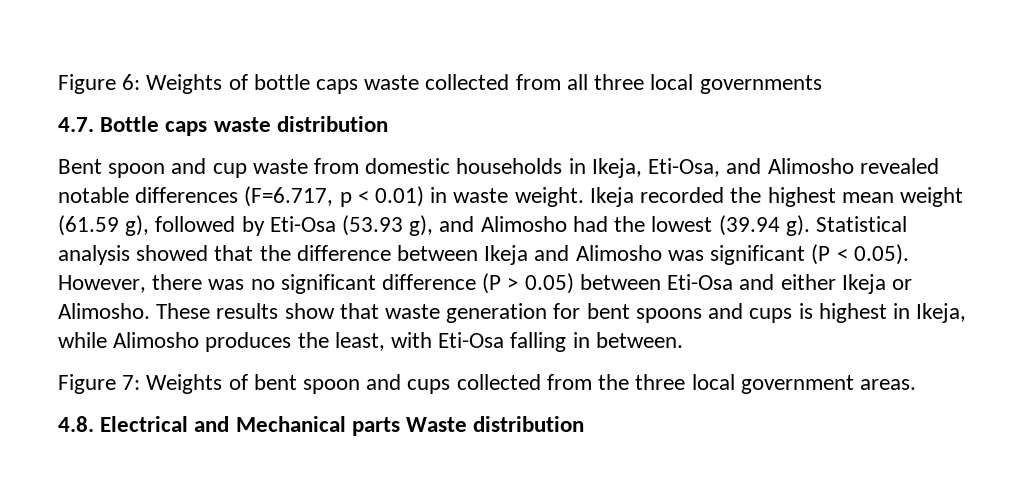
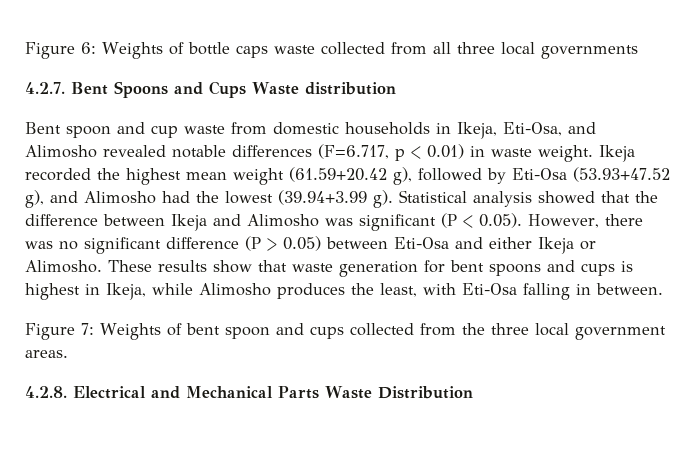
[58,116,271,136] 4.7. Bottle caps waste -> [25,81,299,98] 4.2.7. Bent Spoons and Cups Waste
[58,215,119,236] (61.59 -> [289,167,387,182] (61.59+20.42
[342,215,404,236] (53.93 -> [573,167,670,182] (53.93+47.52
[718,215,780,236] (39.94 -> [278,190,367,205] (39.94+3.99
[58,416,94,432] 4.8. -> [25,386,67,398] 4.2.8.
[351,416,585,436] parts Waste distribution -> [278,386,473,399] Parts Waste Distribution

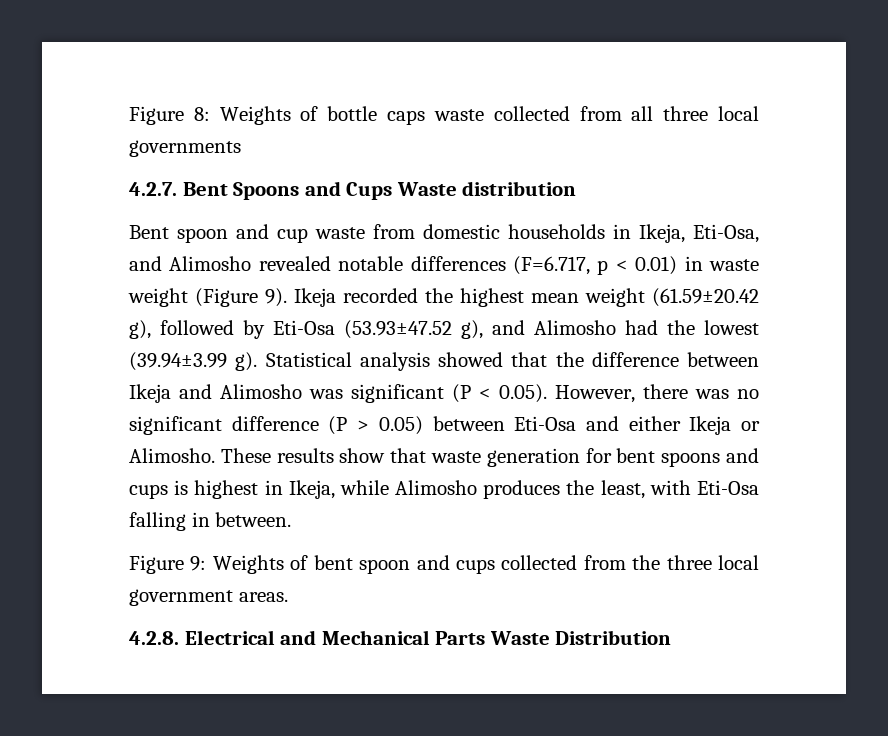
[25,42,96,59] Figure 6: -> [129,106,210,125] Figure 8:
[538,145,593,162] weight. -> [128,288,287,307] weight (Figure 9).
[289,167,387,182] (61.59+20.42 -> [652,288,759,307] (61.59±20.42
[573,167,670,182] (53.93+47.52 -> [344,320,452,339] (53.93±47.52
[278,190,367,205] (39.94+3.99 -> [129,352,227,371] (39.94±3.99
[81,323,94,335] 7: -> [190,556,207,571] 9:

